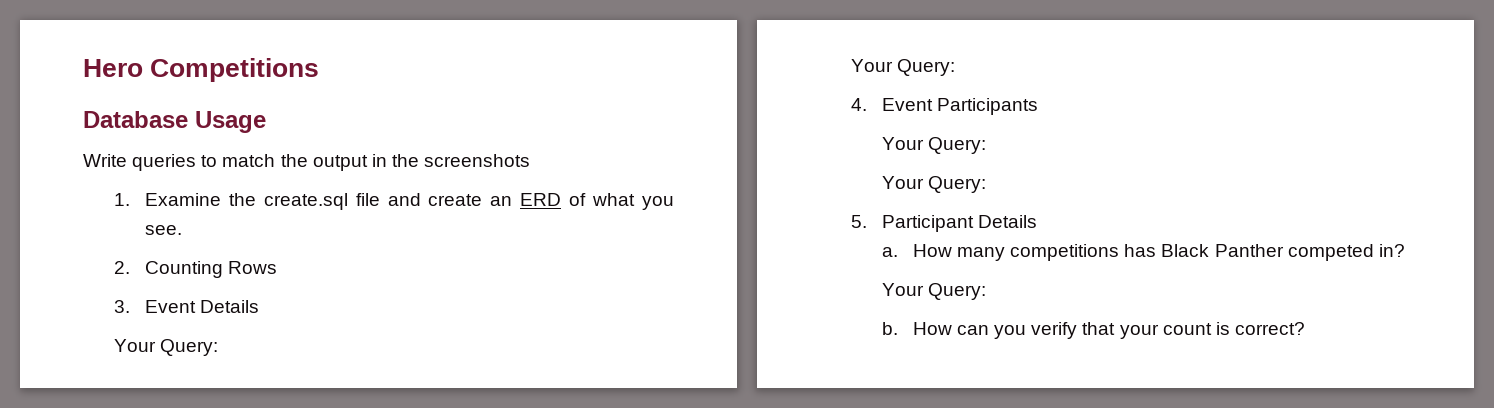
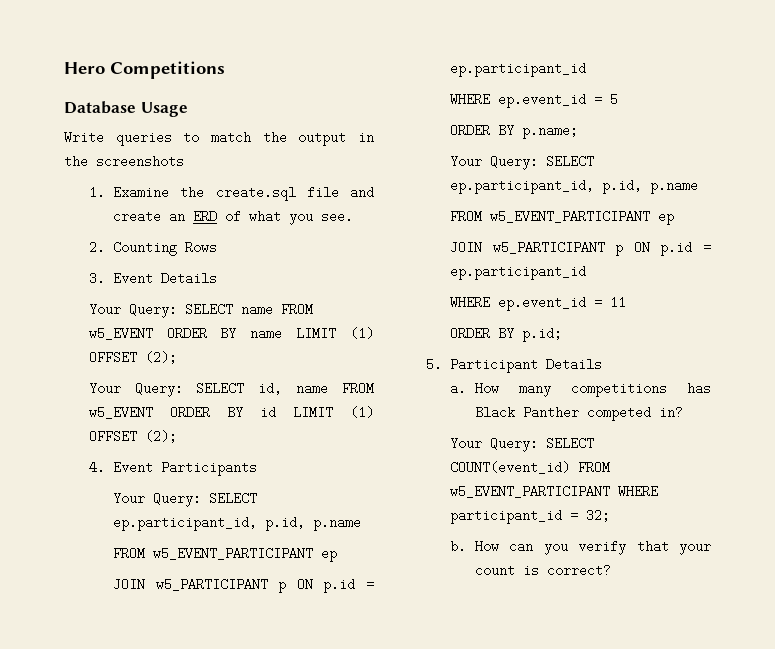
[850,59,956,76] // Your Query: -> [184,303,313,316] [88,327,374,340] [88,351,177,364] [88,382,374,397] [88,406,375,419] [88,430,177,443] SELECT name FROM w5_EVENT ORDER BY name LIMIT (1) OFFSET (2); // Your Query: SELECT id, name FROM w5_EVENT ORDER BY id LIMIT (1) OFFSET (2);
[881,176,987,193] // Your Query: -> [209,492,258,505] [113,516,362,531] [113,547,338,562] [113,578,374,593] [450,62,587,77] [450,93,619,108] [450,124,579,139] [450,155,595,170] [450,179,699,194] [450,210,675,225] [450,241,711,256] [450,265,587,280] [450,296,627,311] [450,327,563,342] SELECT ep.participant_id, p.id, p.name // FROM w5_EVENT_PARTICIPANT ep // JOIN w5_PARTICIPANT p ON p.id = ep.participant_id // WHERE ep.event_id = 5 // ORDER BY p.name; // Your Query: SELECT ep.participant_id, p.id, p.name // FROM w5_EVENT_PARTICIPANT ep // JOIN w5_PARTICIPANT p ON p.id = ep.participant_id // WHERE ep.event_id = 11 // ORDER BY p.id;
(987, 291) none -> [546,437,595,450] [450,461,611,474] [450,485,659,498] [450,509,611,524] SELECT COUNT(event_id) FROM w5_EVENT_PARTICIPANT WHERE participant_id = 32;

